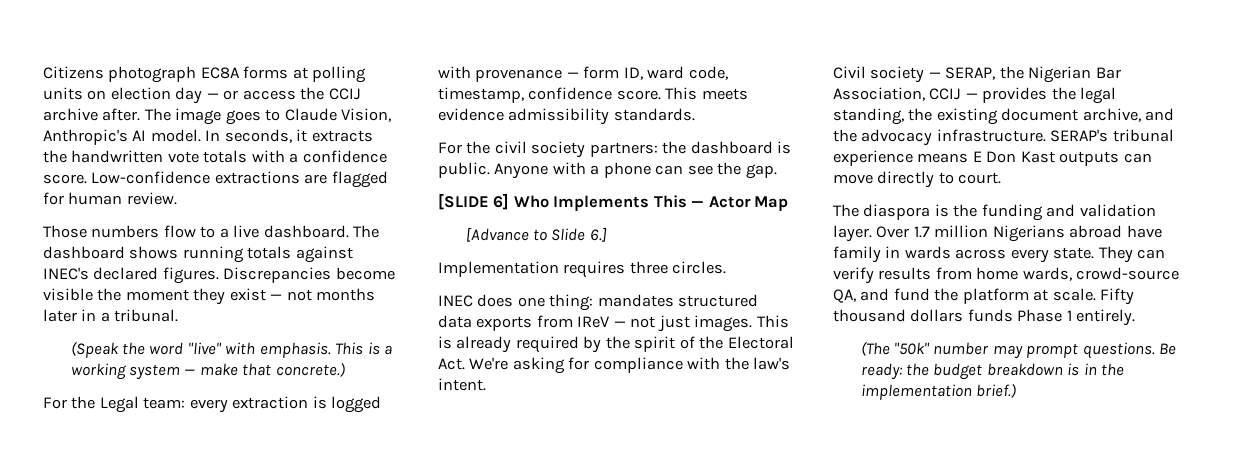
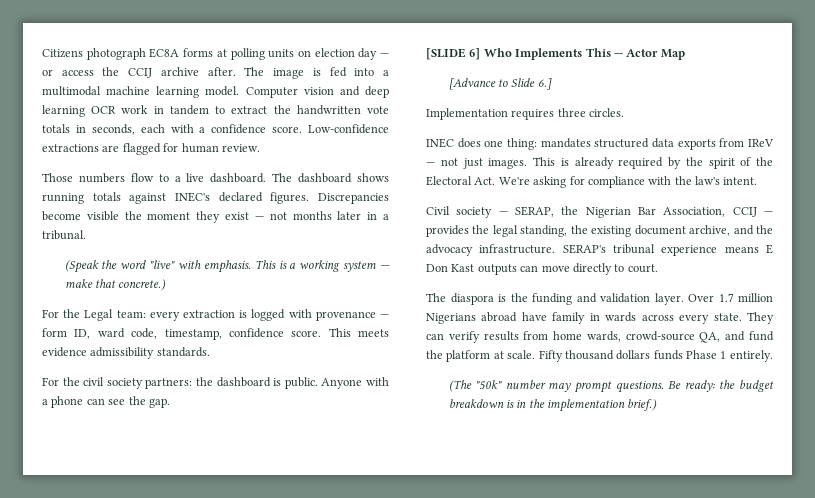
[225,108,392,125] [43,129,373,145] goes to Claude Vision, Anthropic's AI model. In seconds, it extracts -> [312,67,390,77] [42,86,390,98] [42,105,268,117] is fed into a multimodal machine learning model. Computer vision and deep learning OCR work in tandem to extract
(248, 156) none -> [75,124,165,135] in seconds, each

